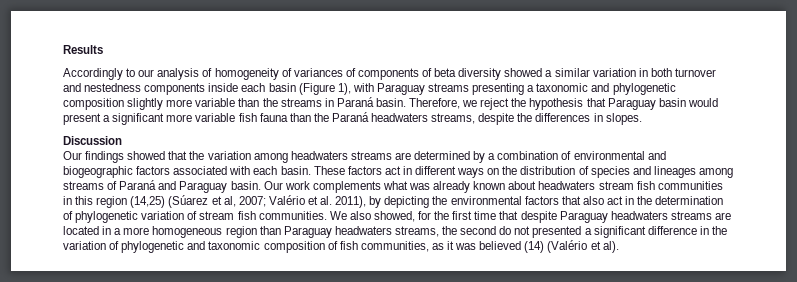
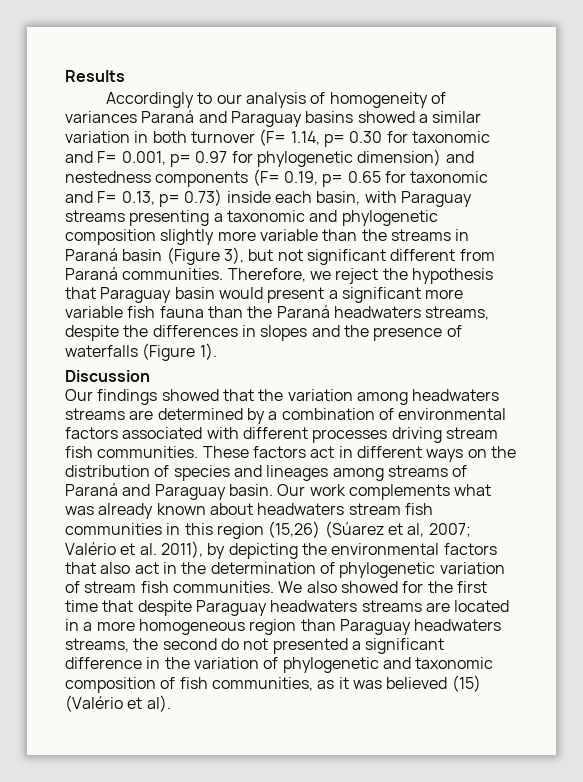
[345,68,502,80] of components of beta diversity -> [141,110,354,127] Paraná and Paraguay basins
[63,83,351,95] and nestedness components inside each basin (Figure 1), -> [259,129,490,147] [65,149,474,167] [65,169,489,187] [65,189,361,207] (F= 1.14, p= 0.30 for taxonomic and F= 0.001, p= 0.97 for phylogenetic dimension) and nestedness components (F= 0.19, p= 0.65 for taxonomic and F= 0.13, p= 0.73) inside each basin,
[375,98,406,107] basin. -> [122,247,495,265] [65,267,224,280] basin (Figure 3), but not significant different from Paraná communities.
[605,113,642,125] slopes. -> [260,325,462,341] [65,343,217,361] slopes and the presence of waterfalls (Figure 1).
[647,151,666,160] [63,166,133,178] and biogeographic -> (507, 414) none
[253,166,311,175] each basin. -> [242,427,498,443] [65,446,199,458] different processes driving stream fish communities.
[130,196,166,208] (14,25) -> [268,521,321,538] (15,26)
[373,211,415,222] showed, -> [340,581,398,593] showed
[524,241,545,253] (14) -> [451,675,481,692] (15)

